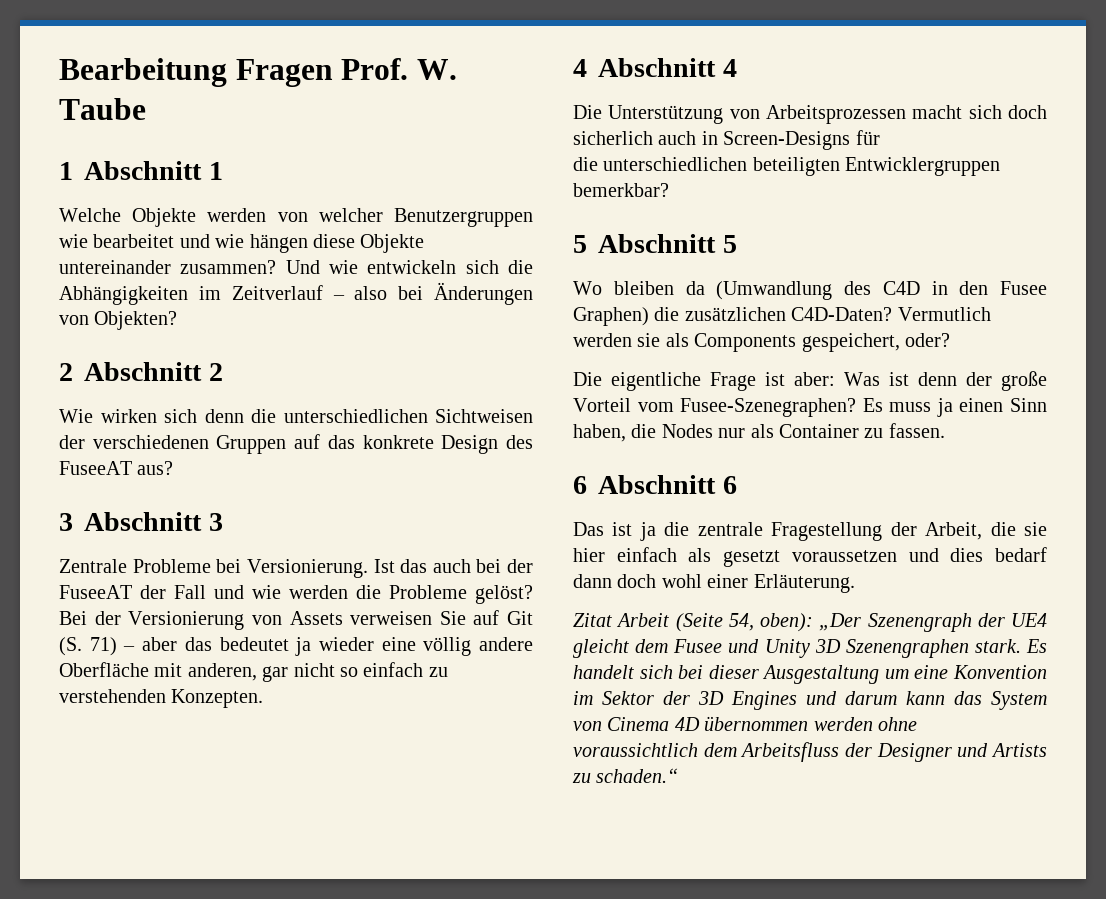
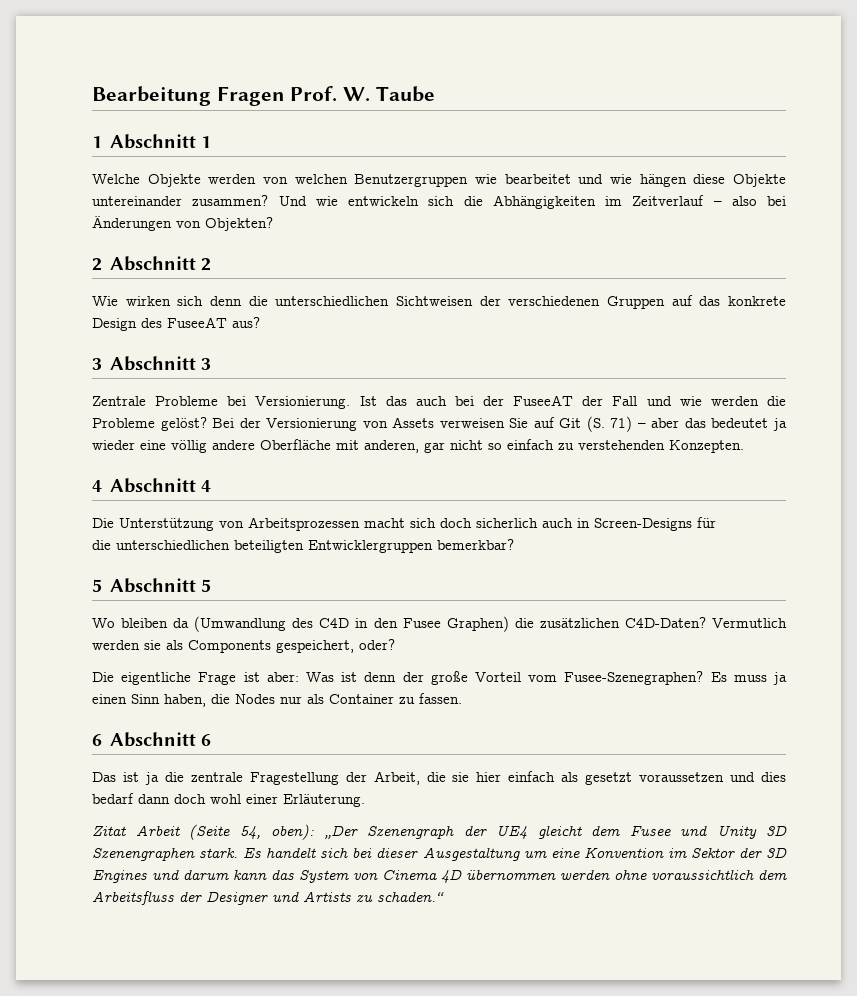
[318,208,383,222] welcher -> [294,174,348,184] welchen

